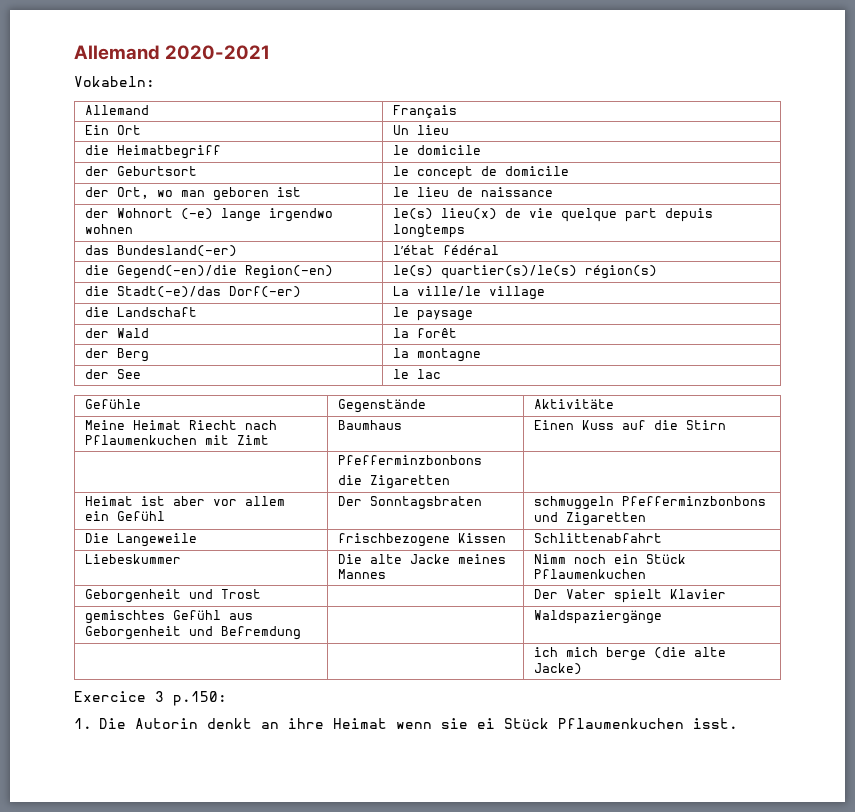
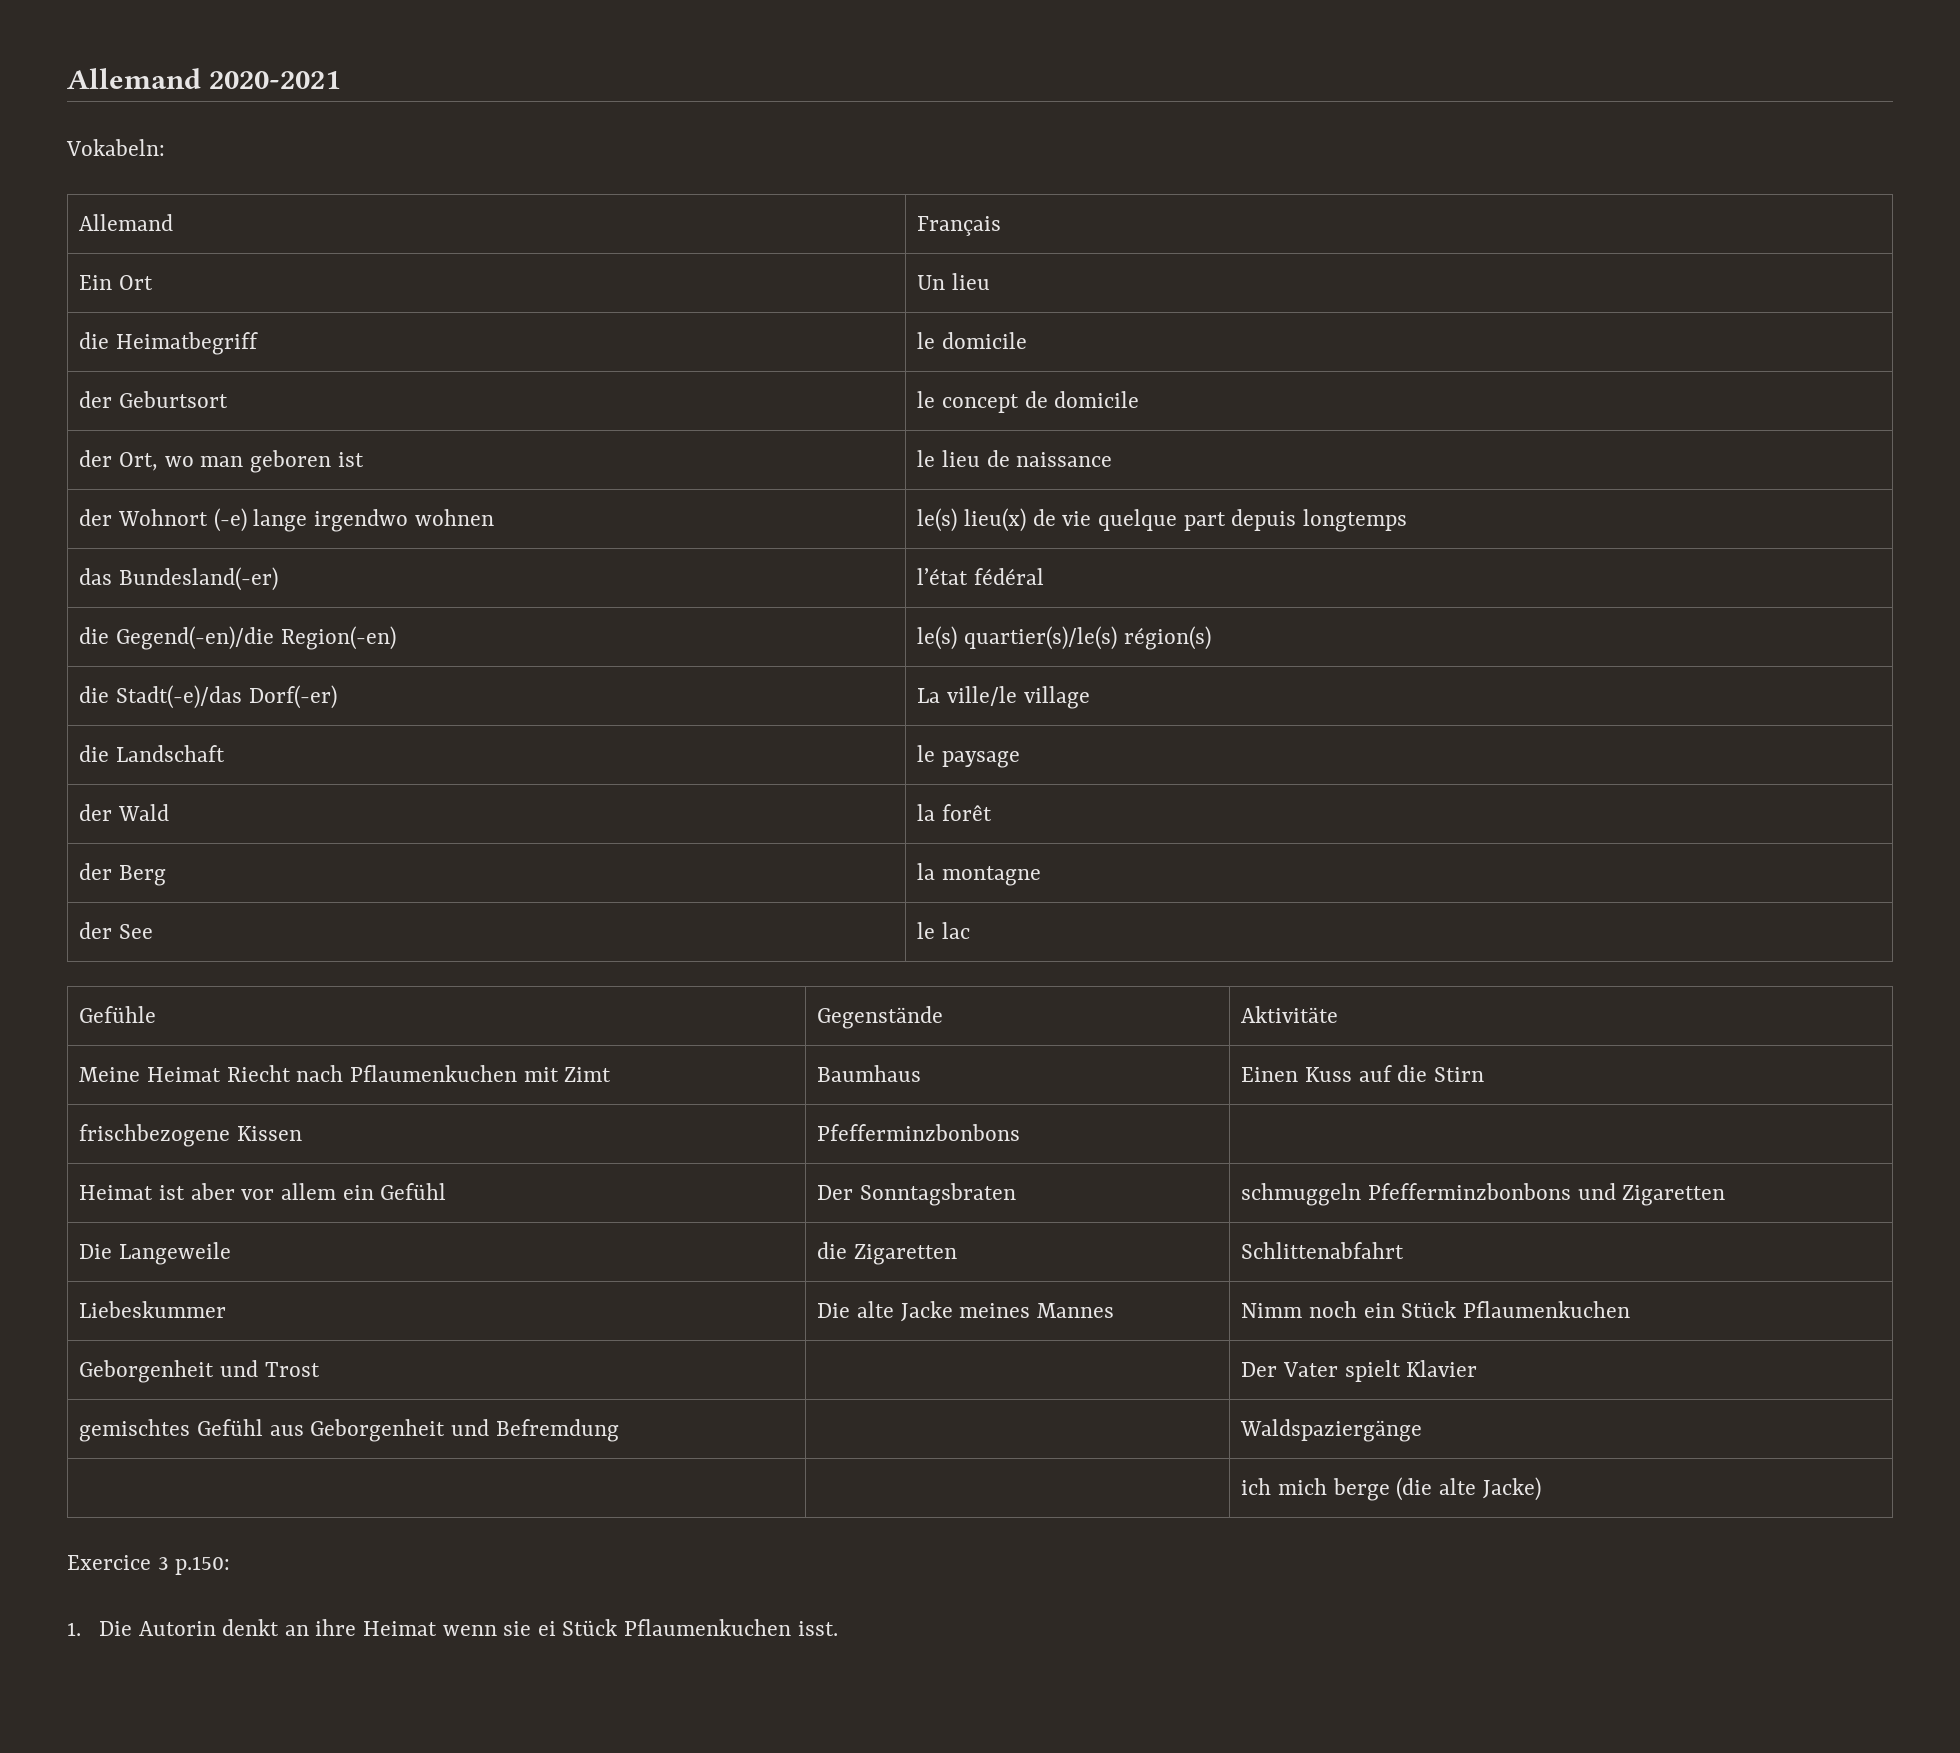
[338,455,483,465] [338,475,451,489] | Pfefferminzbonbons // die Zigaretten -> [79,1124,303,1147] [817,1124,1021,1141] frischbezogene Kissen | Pfefferminzbonbons
[338,533,507,547] frischbezogene Kissen -> [817,1242,958,1265] die Zigaretten

